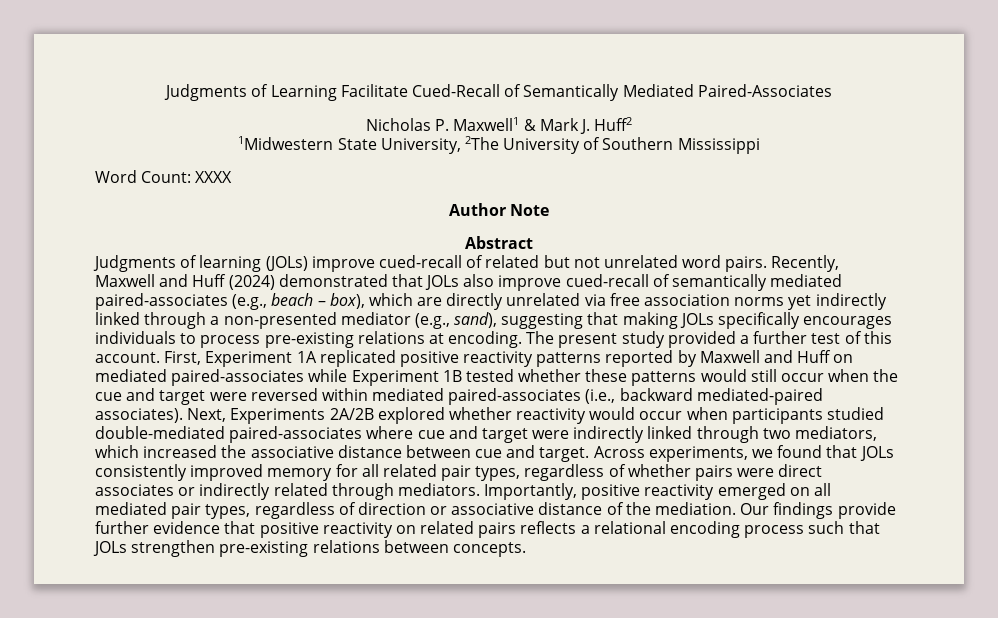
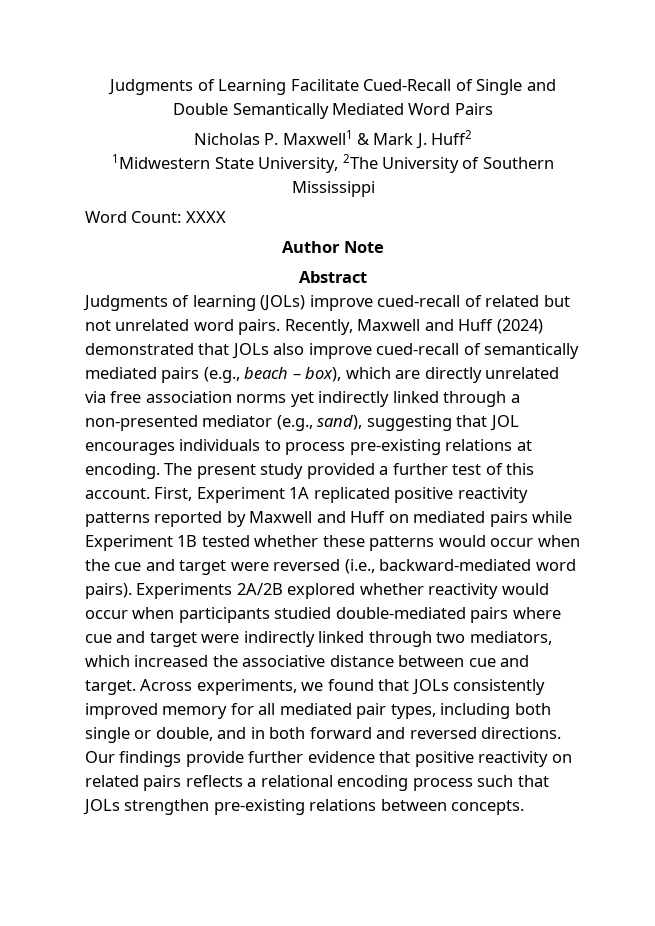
[523,84,832,101] Semantically Mediated Paired-Associates -> [476,79,556,95] [173,103,493,119] Single and Double Semantically Mediated Word Pairs
[95,293,228,310] paired-associates -> [161,367,200,383] pairs
[622,312,801,329] making JOLs specifically -> [489,415,519,431] JOL
[171,369,305,386] paired-associates -> [489,511,528,527] pairs
[750,369,777,382] still -> (486, 541) none
[321,388,823,405] [95,408,227,423] within mediated paired-associates (i.e., backward mediated-paired associates). Next, -> [344,559,576,574] [85,583,132,599] (i.e., backward-mediated word pairs).
[229,426,363,443] paired-associates -> [470,607,509,623] pairs
[382,464,823,481] [95,483,832,500] [95,502,737,519] related pair types, regardless of whether pairs were direct associates or indirectly related through mediators. Importantly, positive reactivity emerged on all mediated pair types, regardless of direction or associative distance of the mediation. -> [279,703,551,719] [85,727,562,743] mediated pair types, including both single or double, and in both forward and reversed directions.

